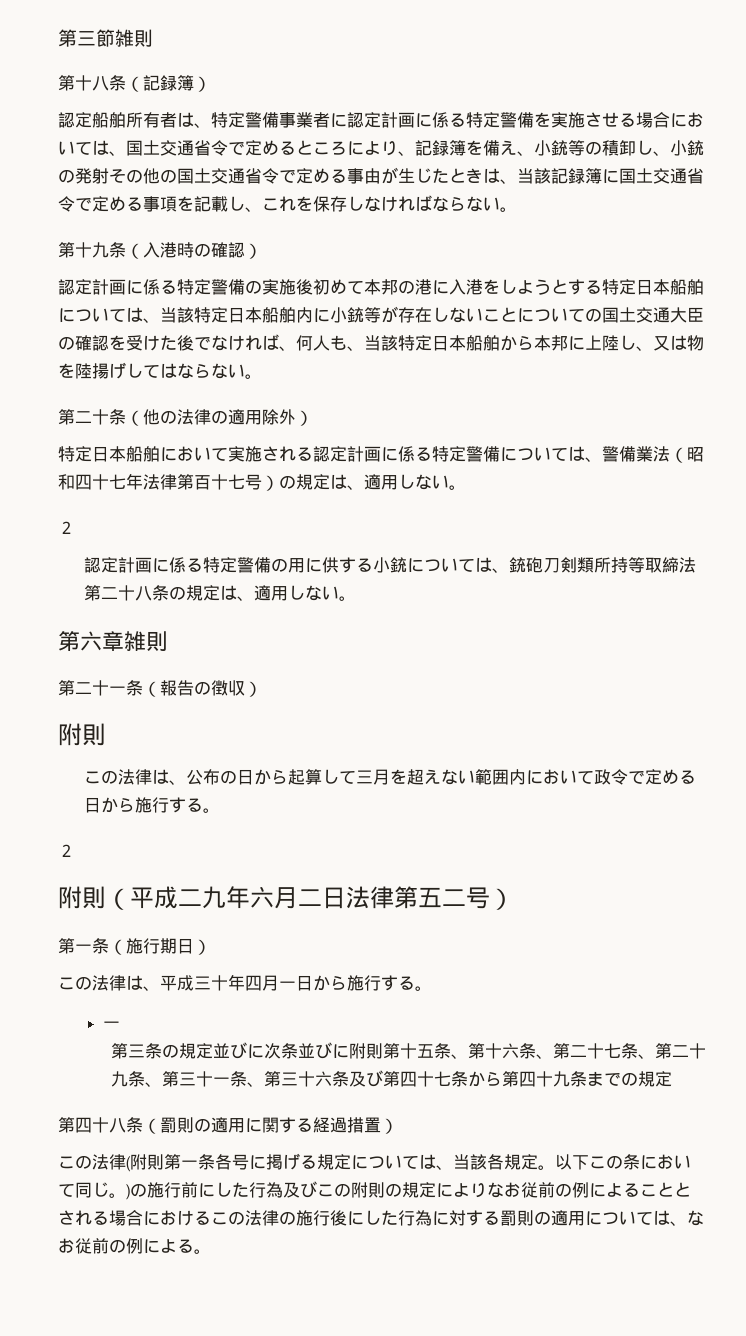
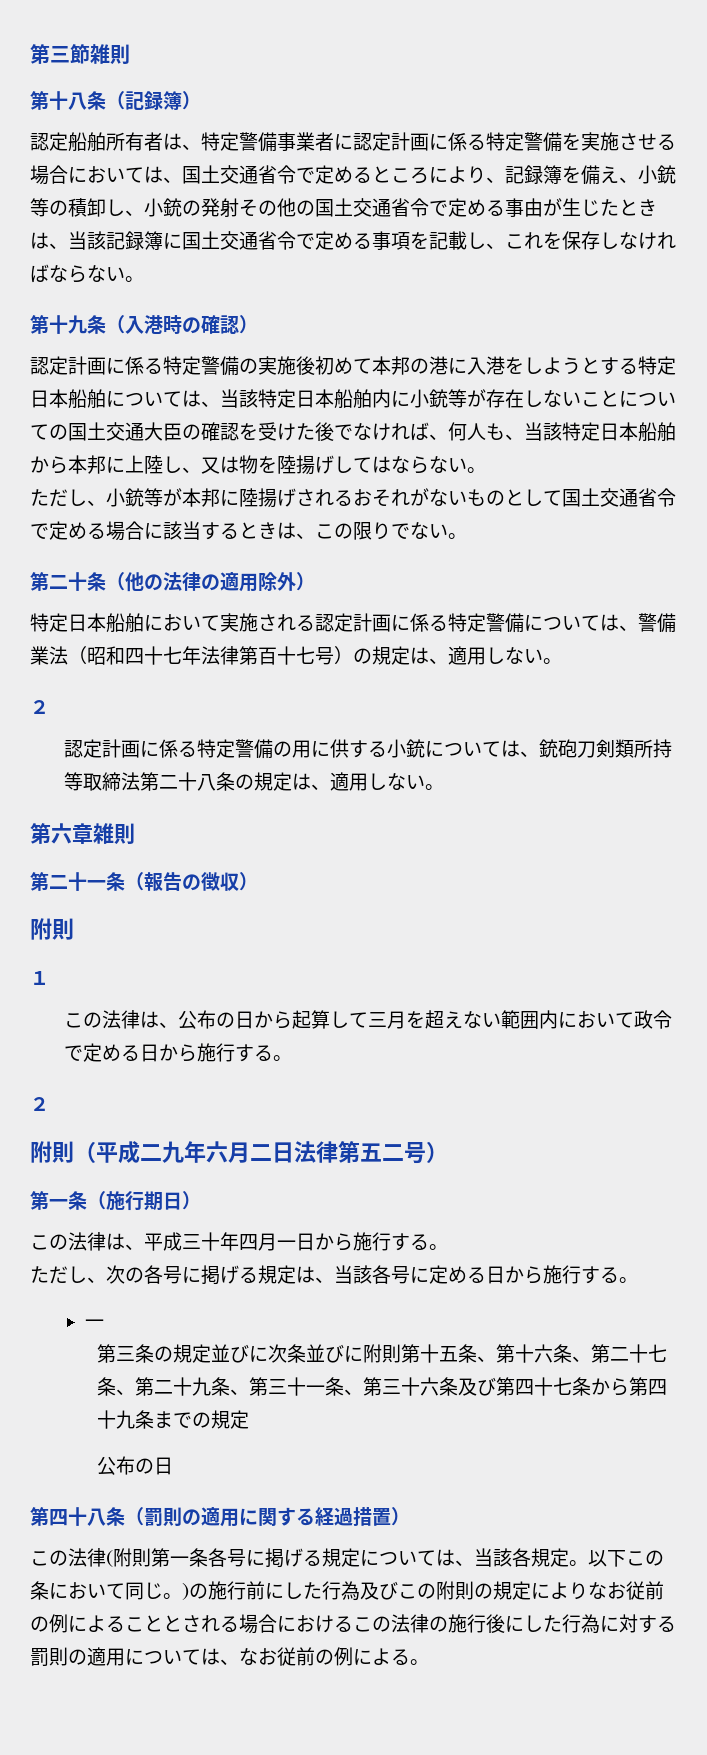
(262, 376) none -> [30,488,676,508] [30,521,467,541] // ただし、小銃等が本邦に陸揚げされるおそれがないものとして国土交通省令で定める場合に該当するときは、この限りでない。
(106, 734) none -> [30,971,49,985] // １
(432, 988) none -> [30,1265,638,1285] // ただし、次の各号に掲げる規定は、当該各号に定める日から施行する。
(672, 1079) none -> [97,1456,174,1475] // 公布の日

